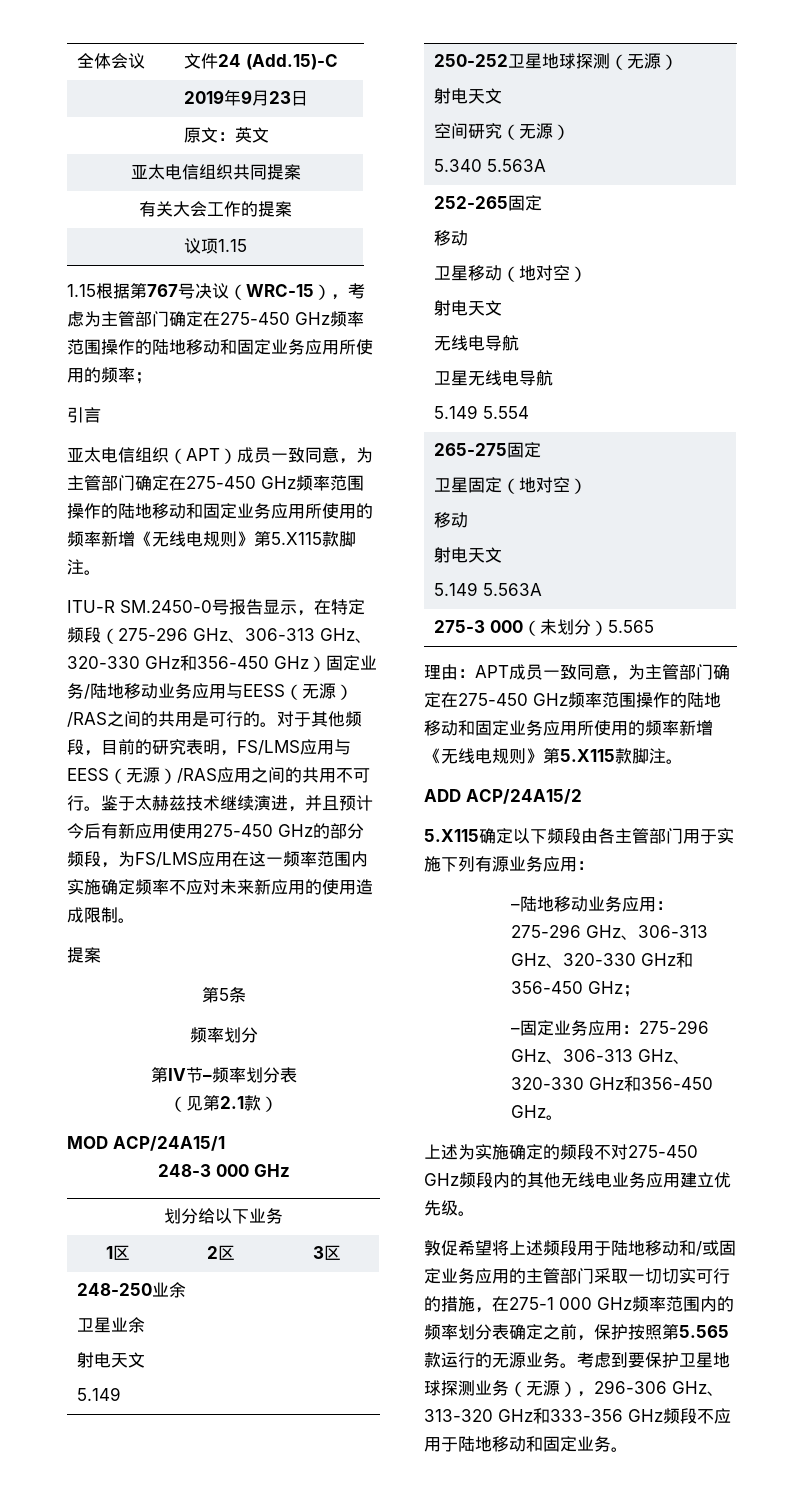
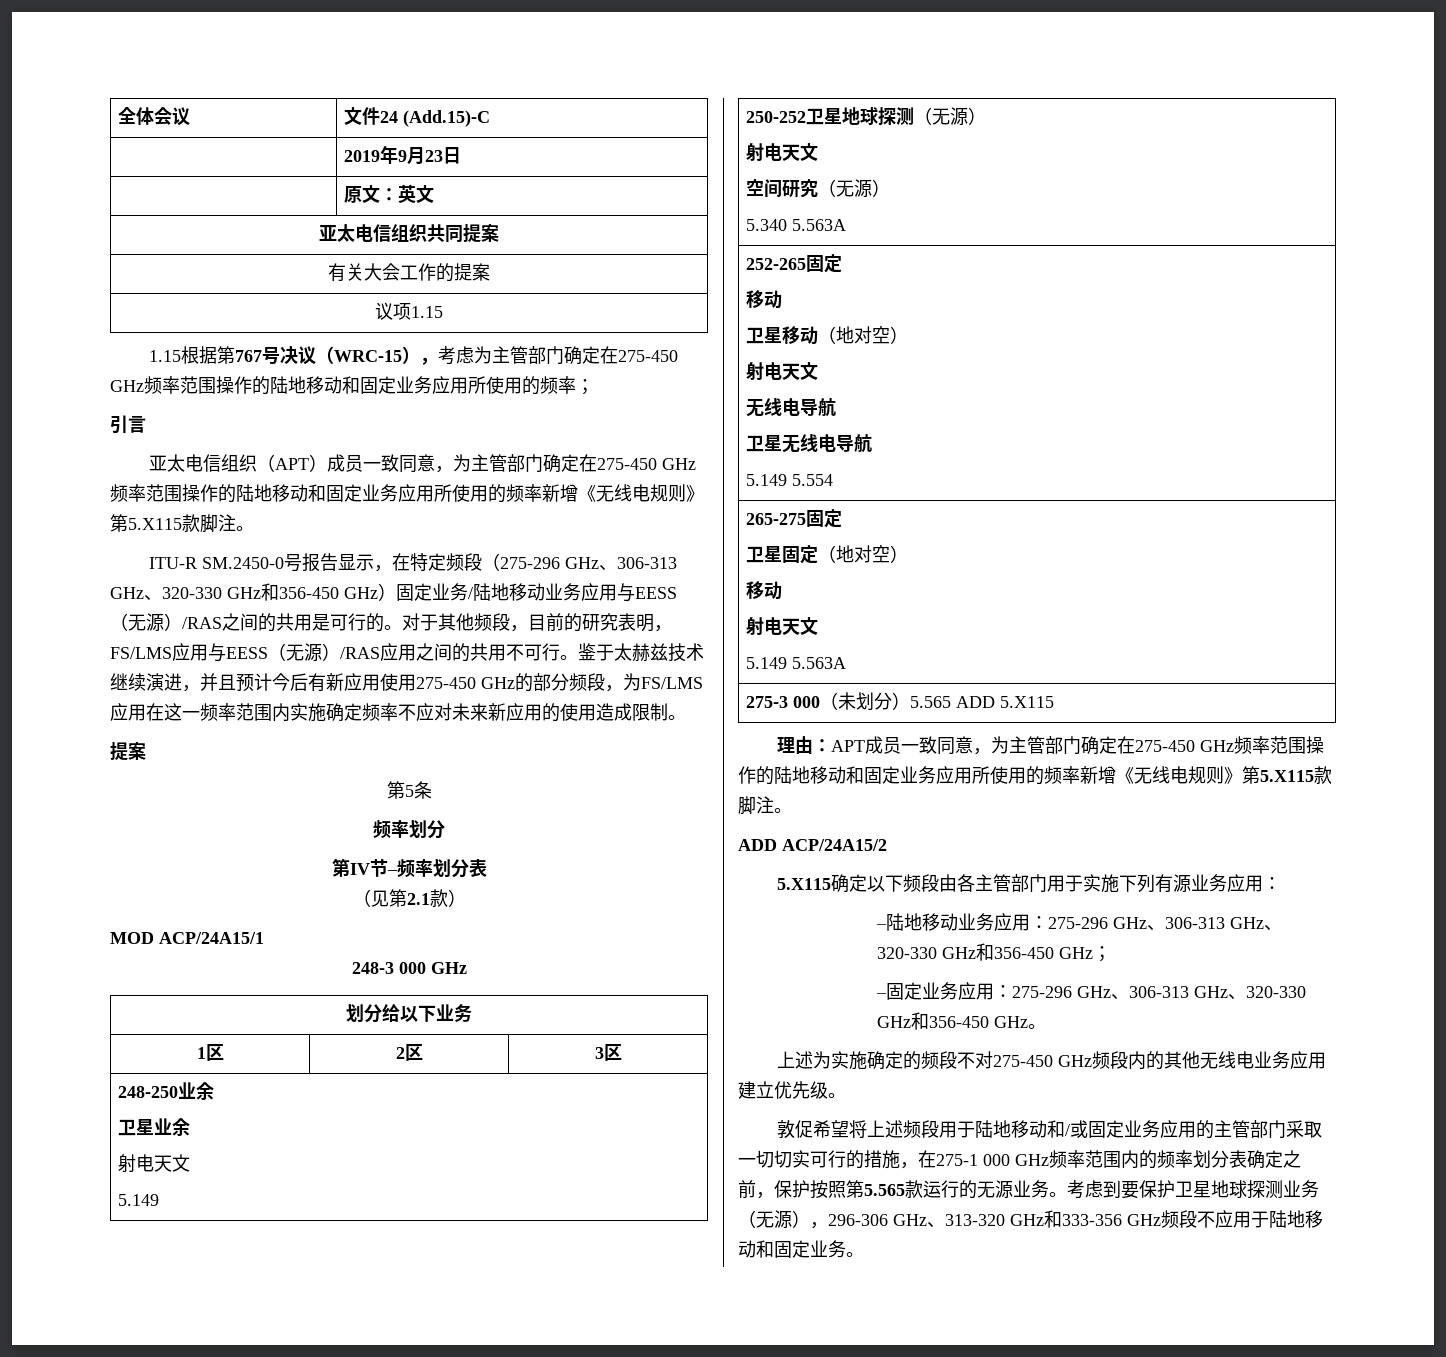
(655, 626) none -> [956,696,1055,708] ADD 5.X115

